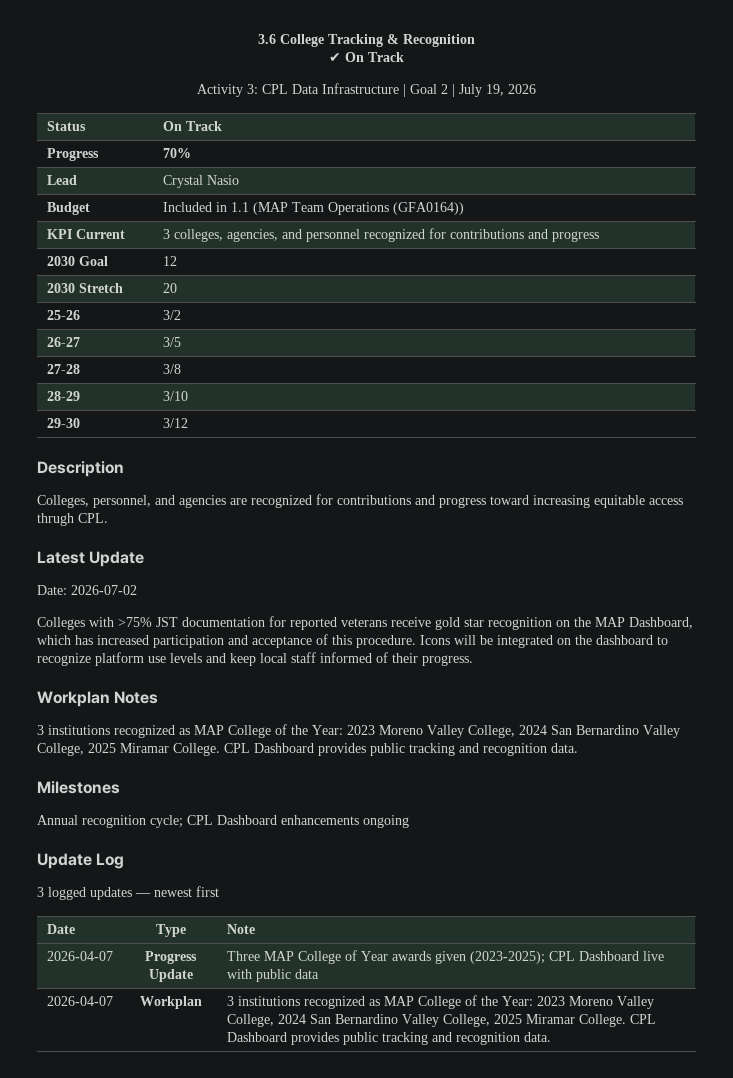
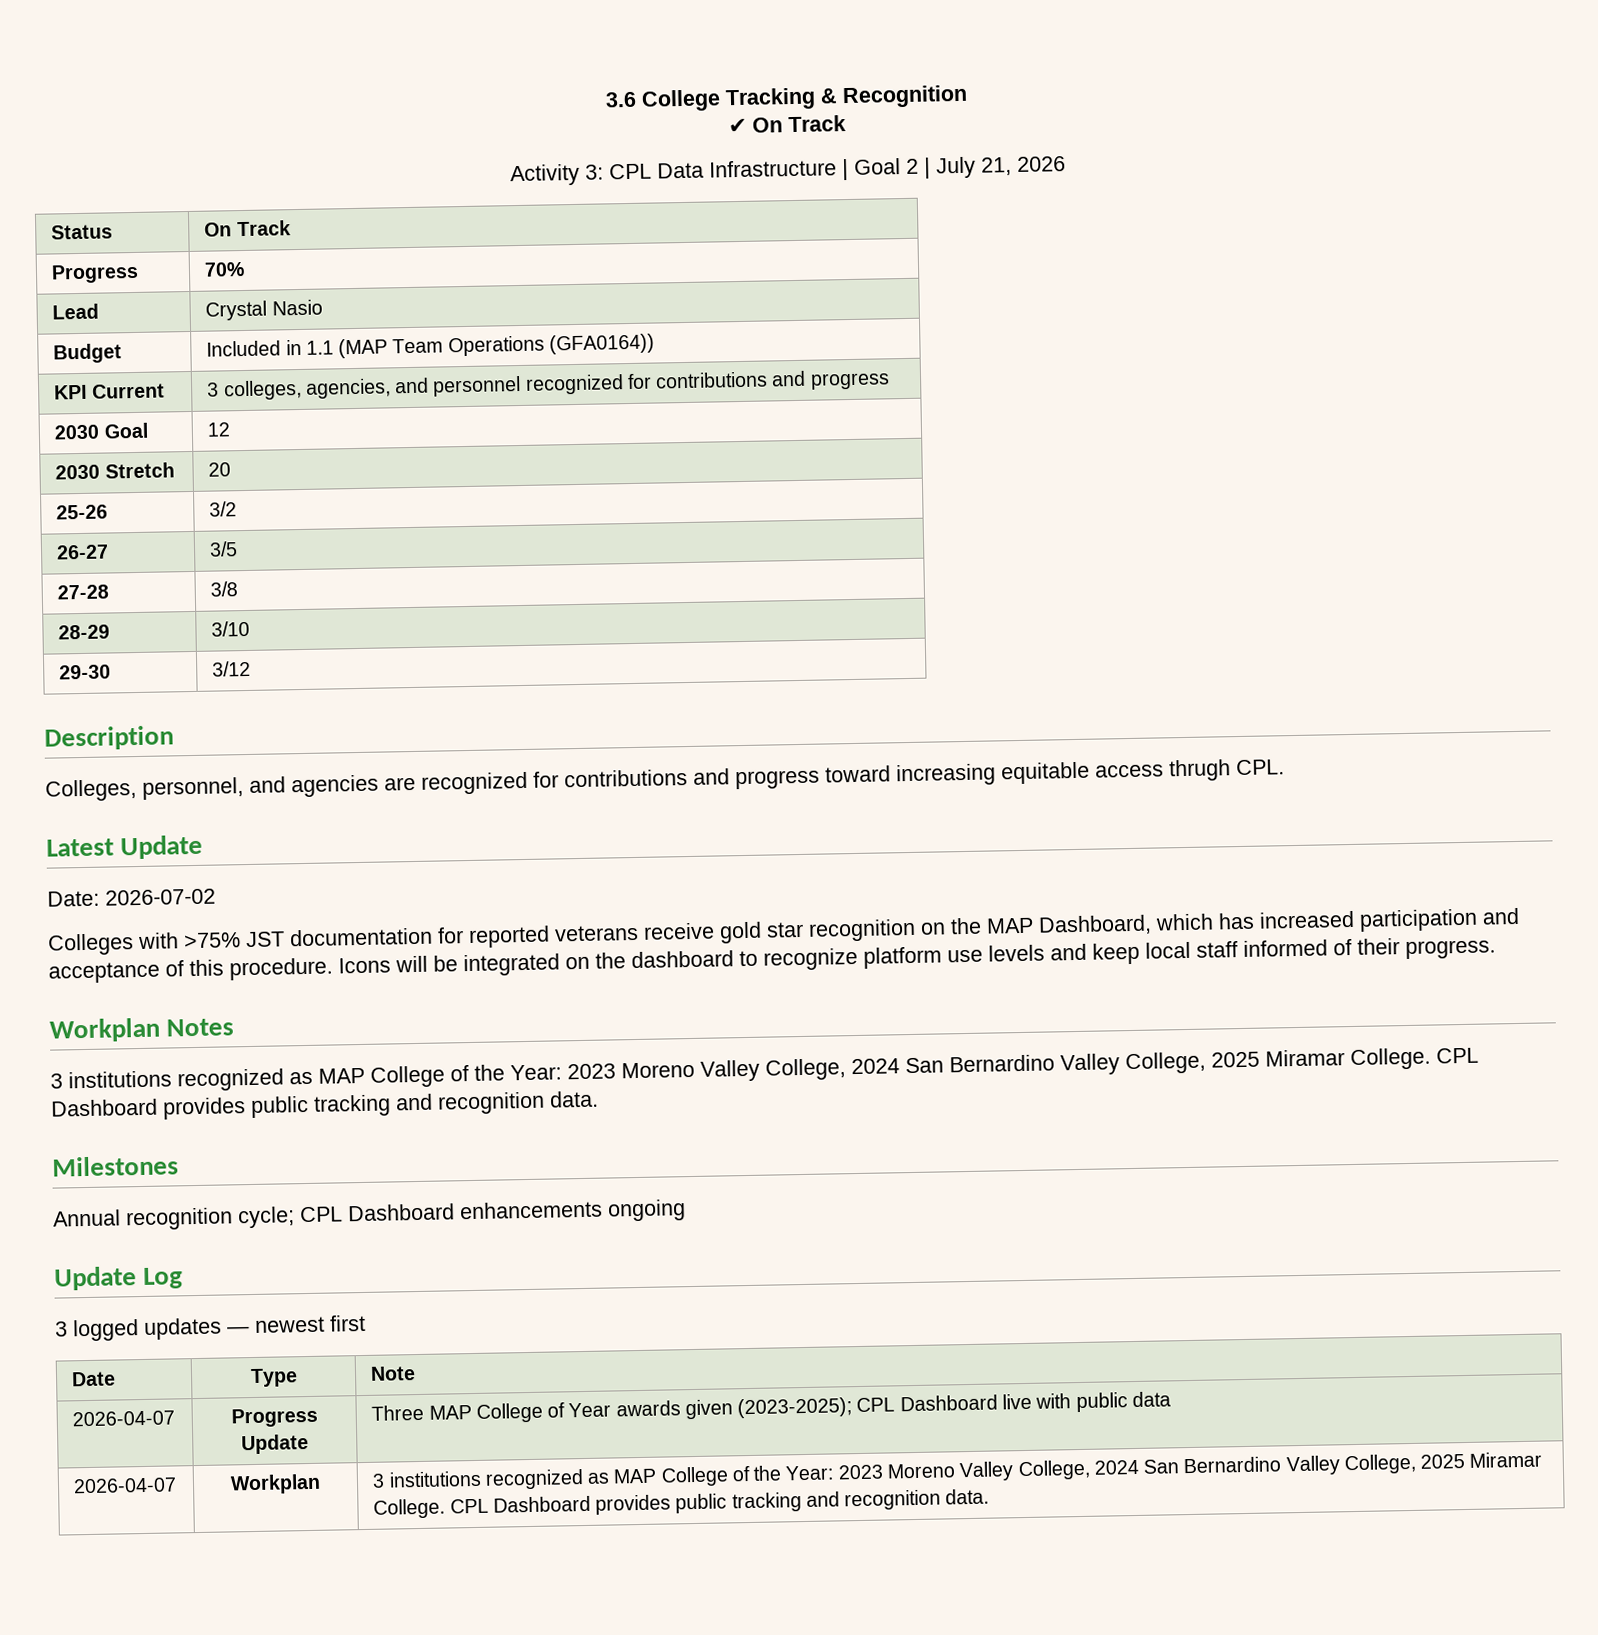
[486,84,504,96] 19, -> [980,157,1012,176] 21,

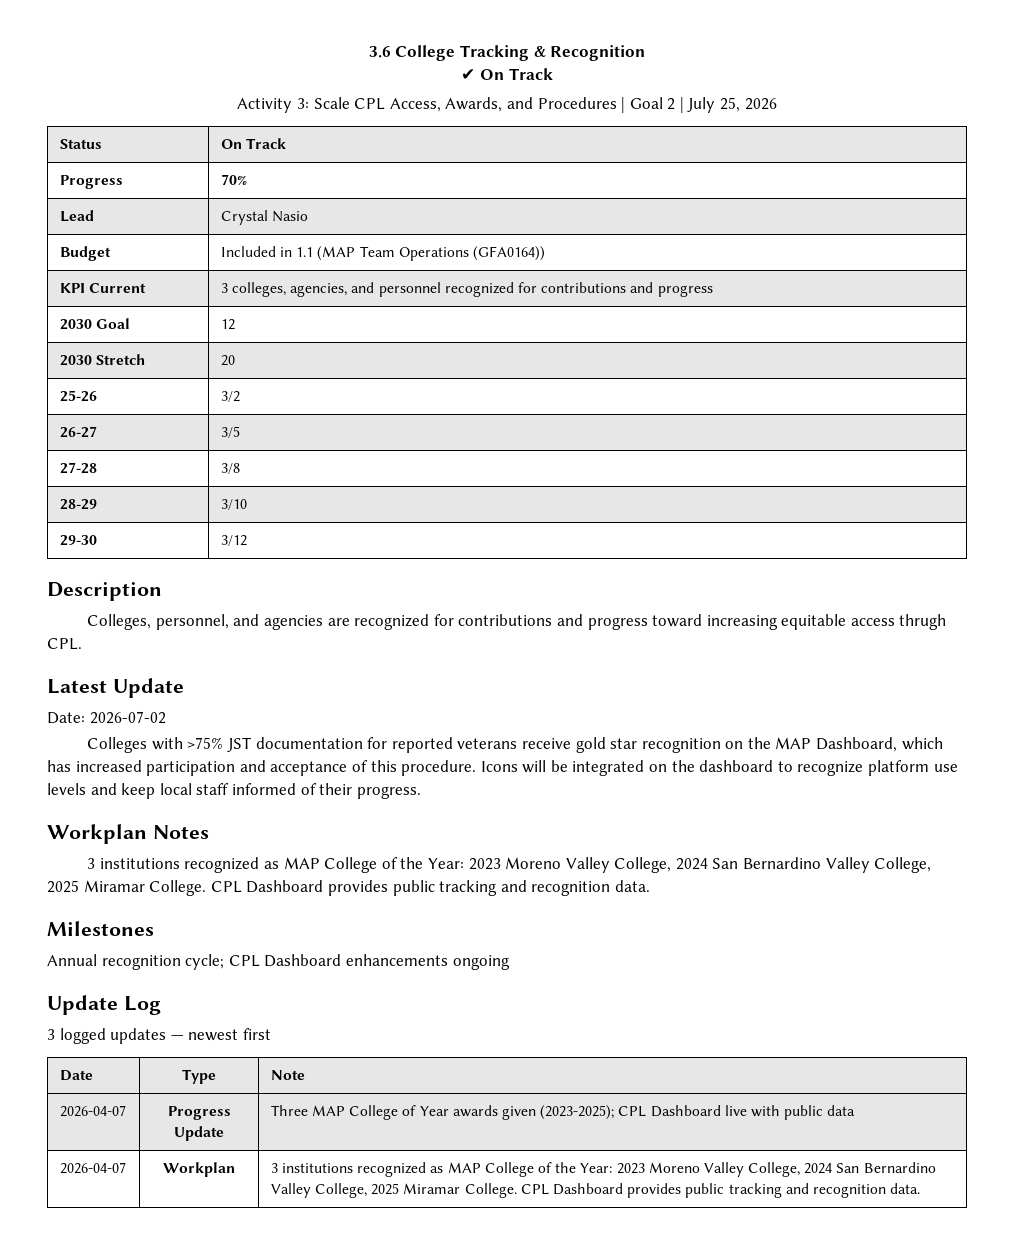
[608,159,837,180] CPL Data Infrastructure -> [313,97,617,112] Scale CPL Access, Awards, and Procedures
[980,157,1012,176] 21, -> [720,97,741,112] 25,

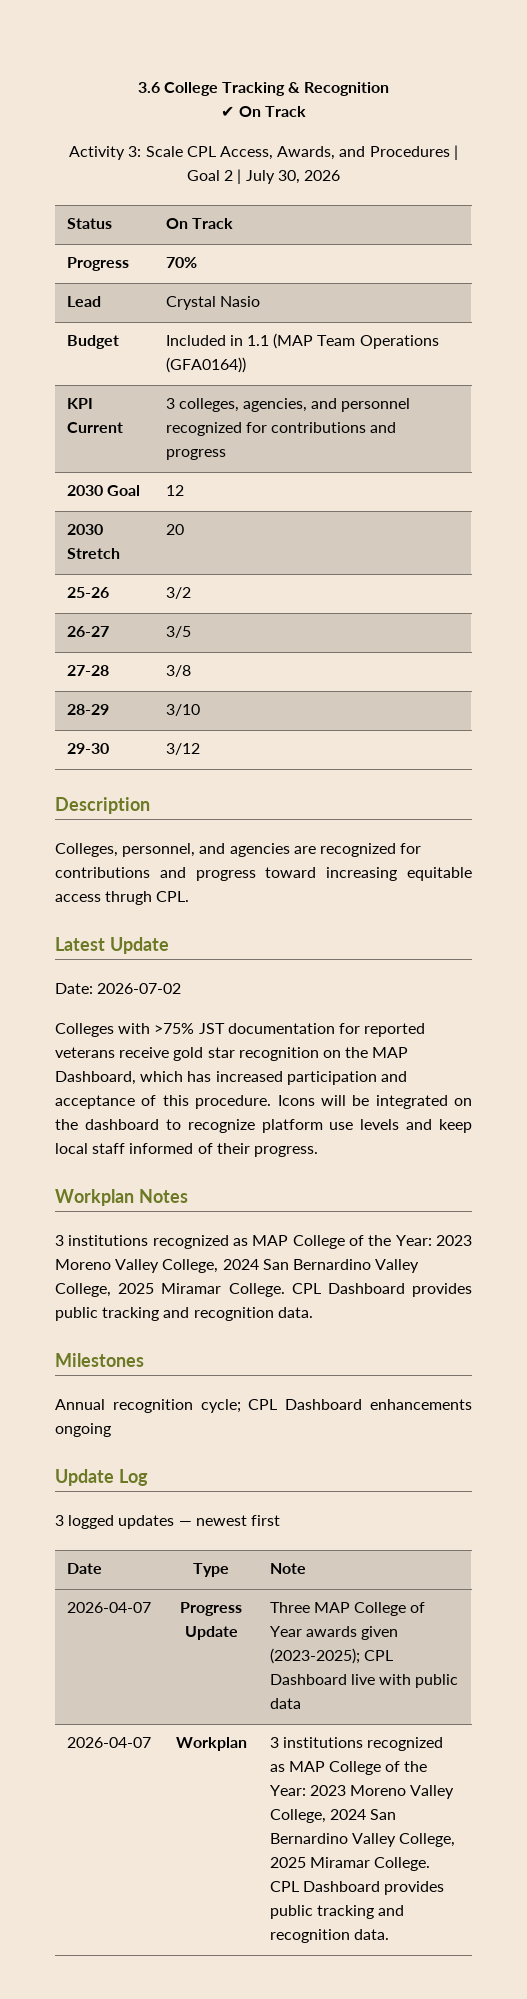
[720,97,741,112] 25, -> [277,170,300,184] 30,

